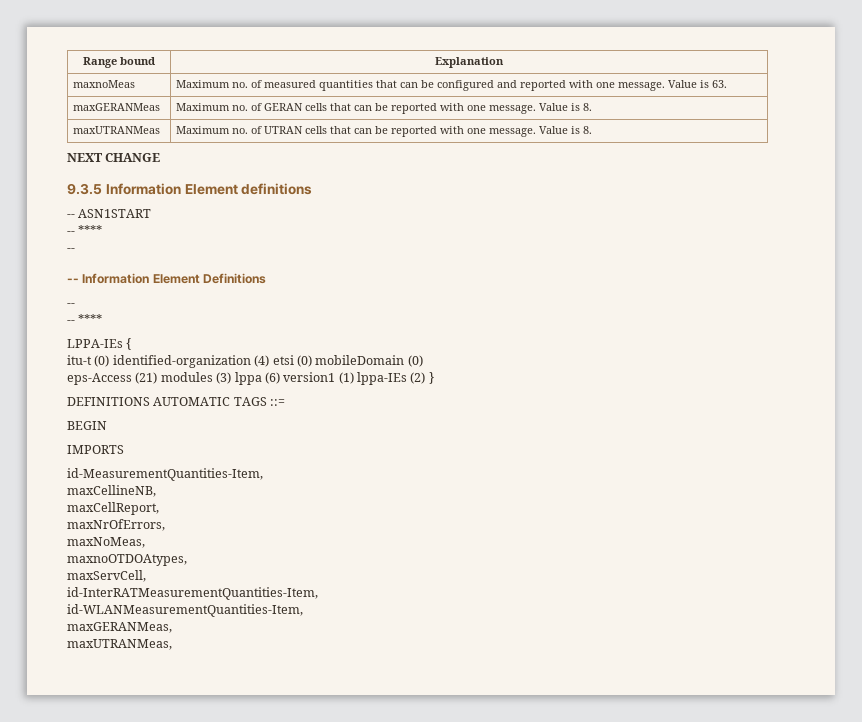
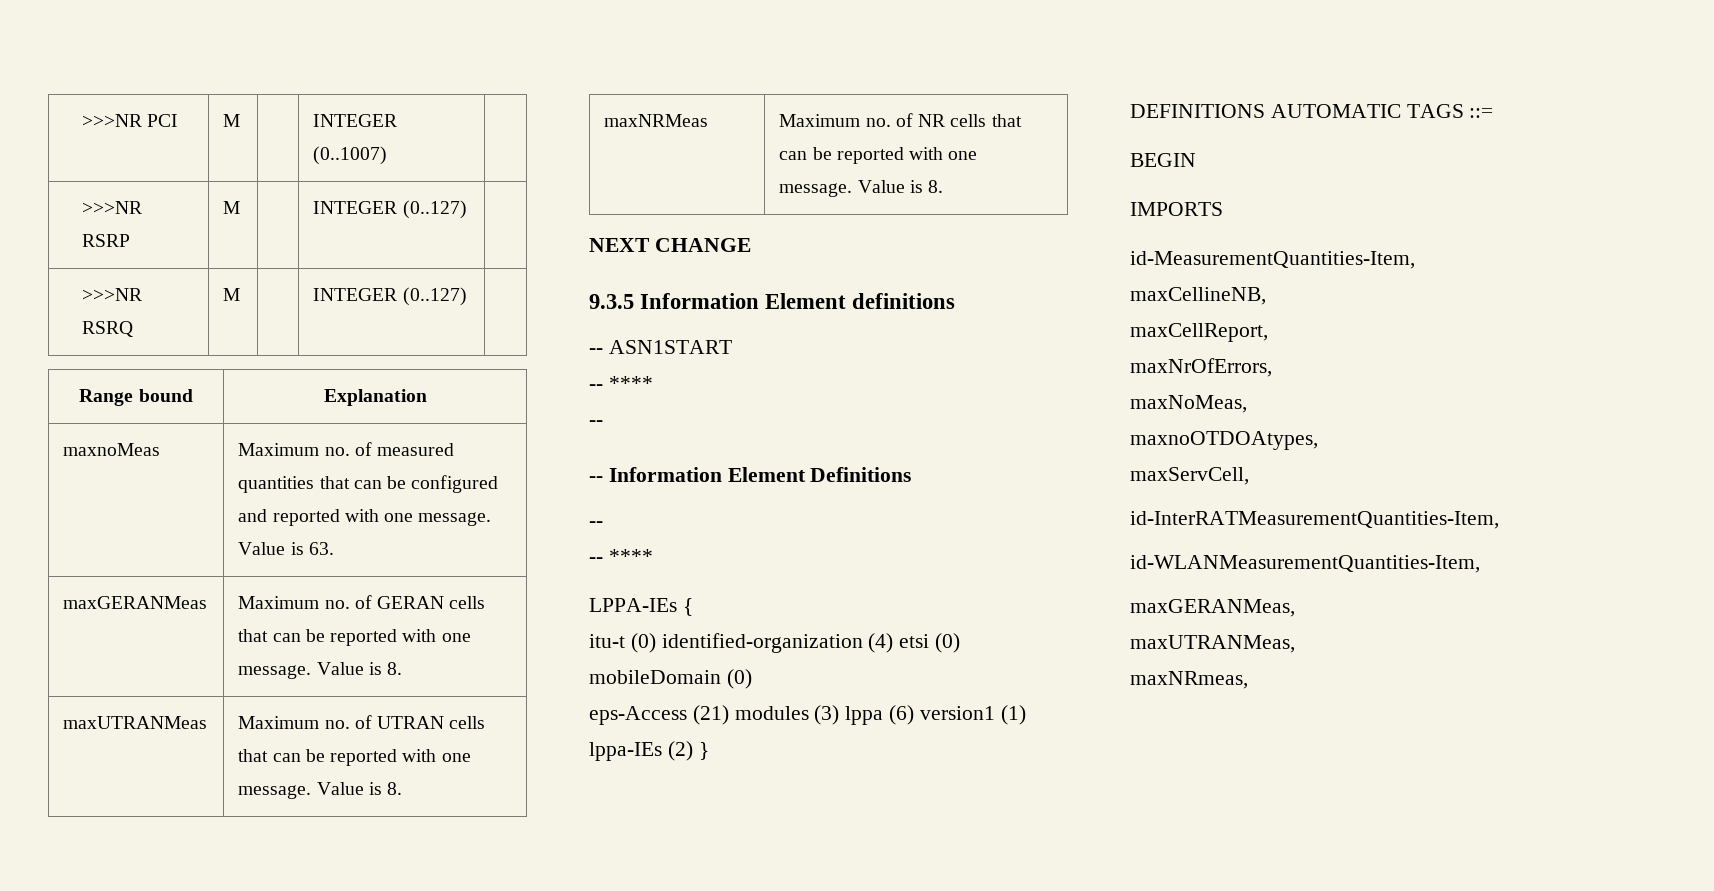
(83, 62) none -> [82,114,179,127] [223,114,241,127] [313,114,398,127] [313,146,388,165] [82,201,143,214] [82,234,131,247] [223,201,241,214] [313,200,467,219] [82,288,143,301] [82,321,134,337] [223,288,241,301] [313,287,467,306] >>>NR PCI | M | | INTEGER (0..1007) | // >>>NR RSRP | M | | INTEGER (0..127) | // >>>NR RSRQ | M | | INTEGER (0..127) | //
(593, 130) none -> [604,114,709,127] [779,113,1022,127] [779,147,978,164] [779,180,944,197] // maxNRMeas | Maximum no. of NR cells that can be reported with one message. Value is 8.
(172, 644) none -> [1130,671,1248,689] // maxNRmeas,

